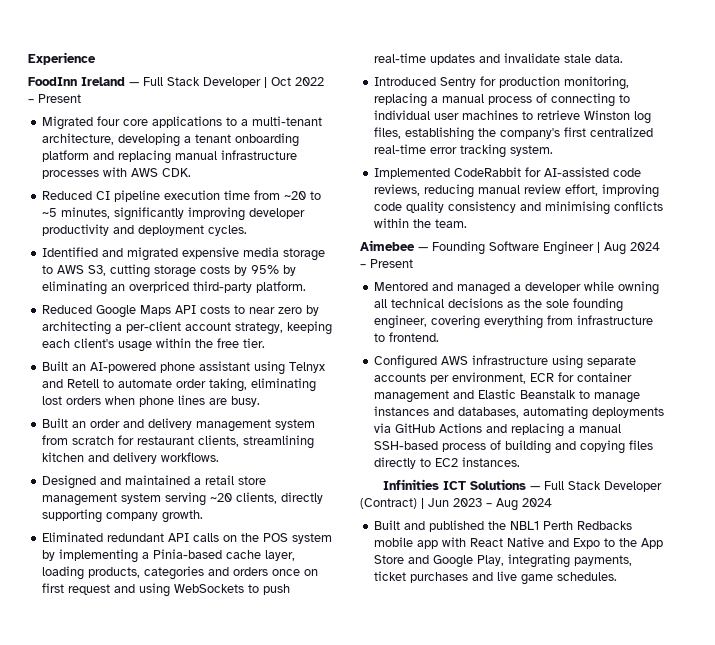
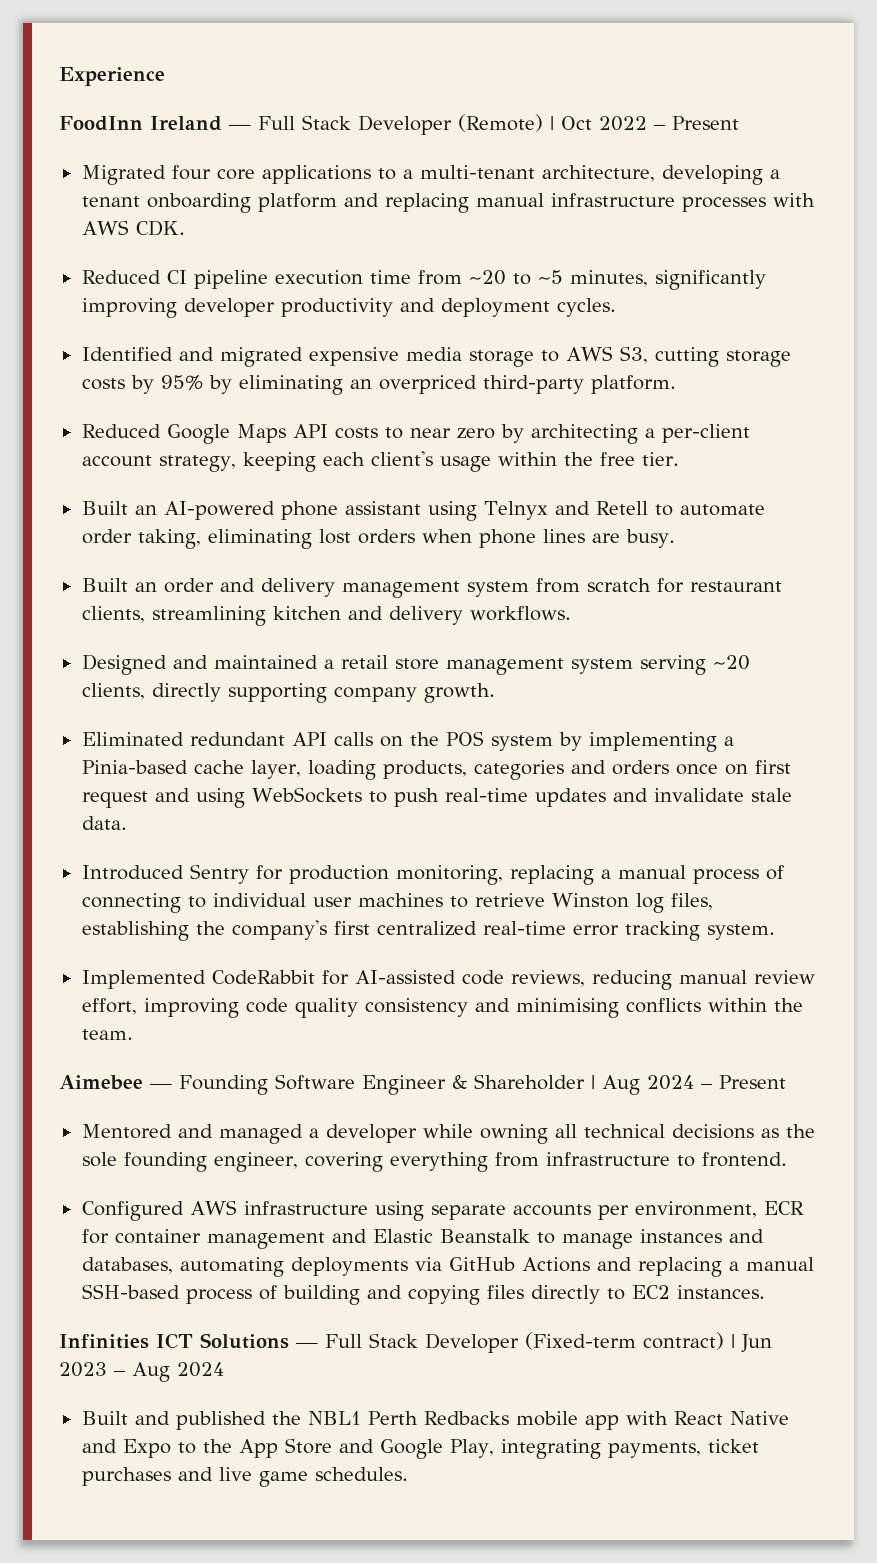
(261, 82) none -> [458,114,543,132] (Remote)
(594, 248) none -> [452,1074,585,1090] & Shareholder
[360,498,417,509] (Contract) -> [525,1332,724,1350] (Fixed-term contract)

